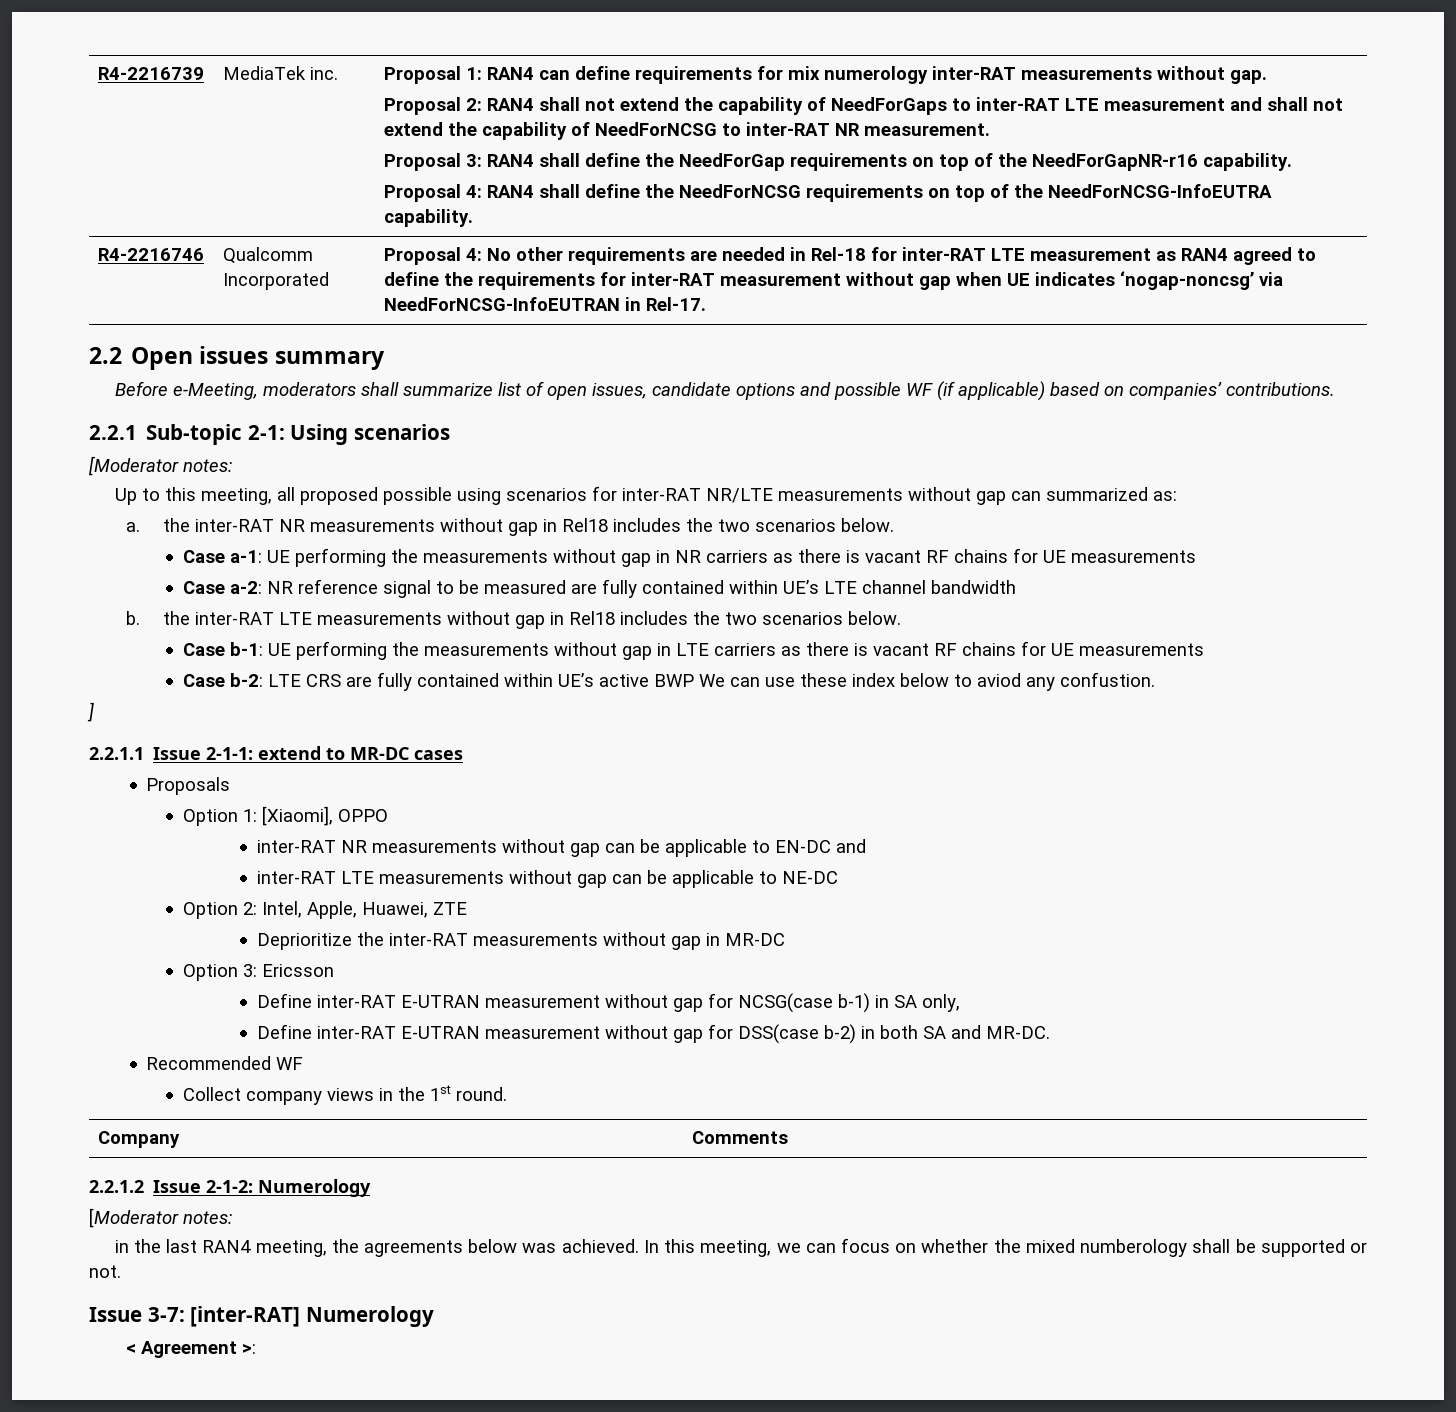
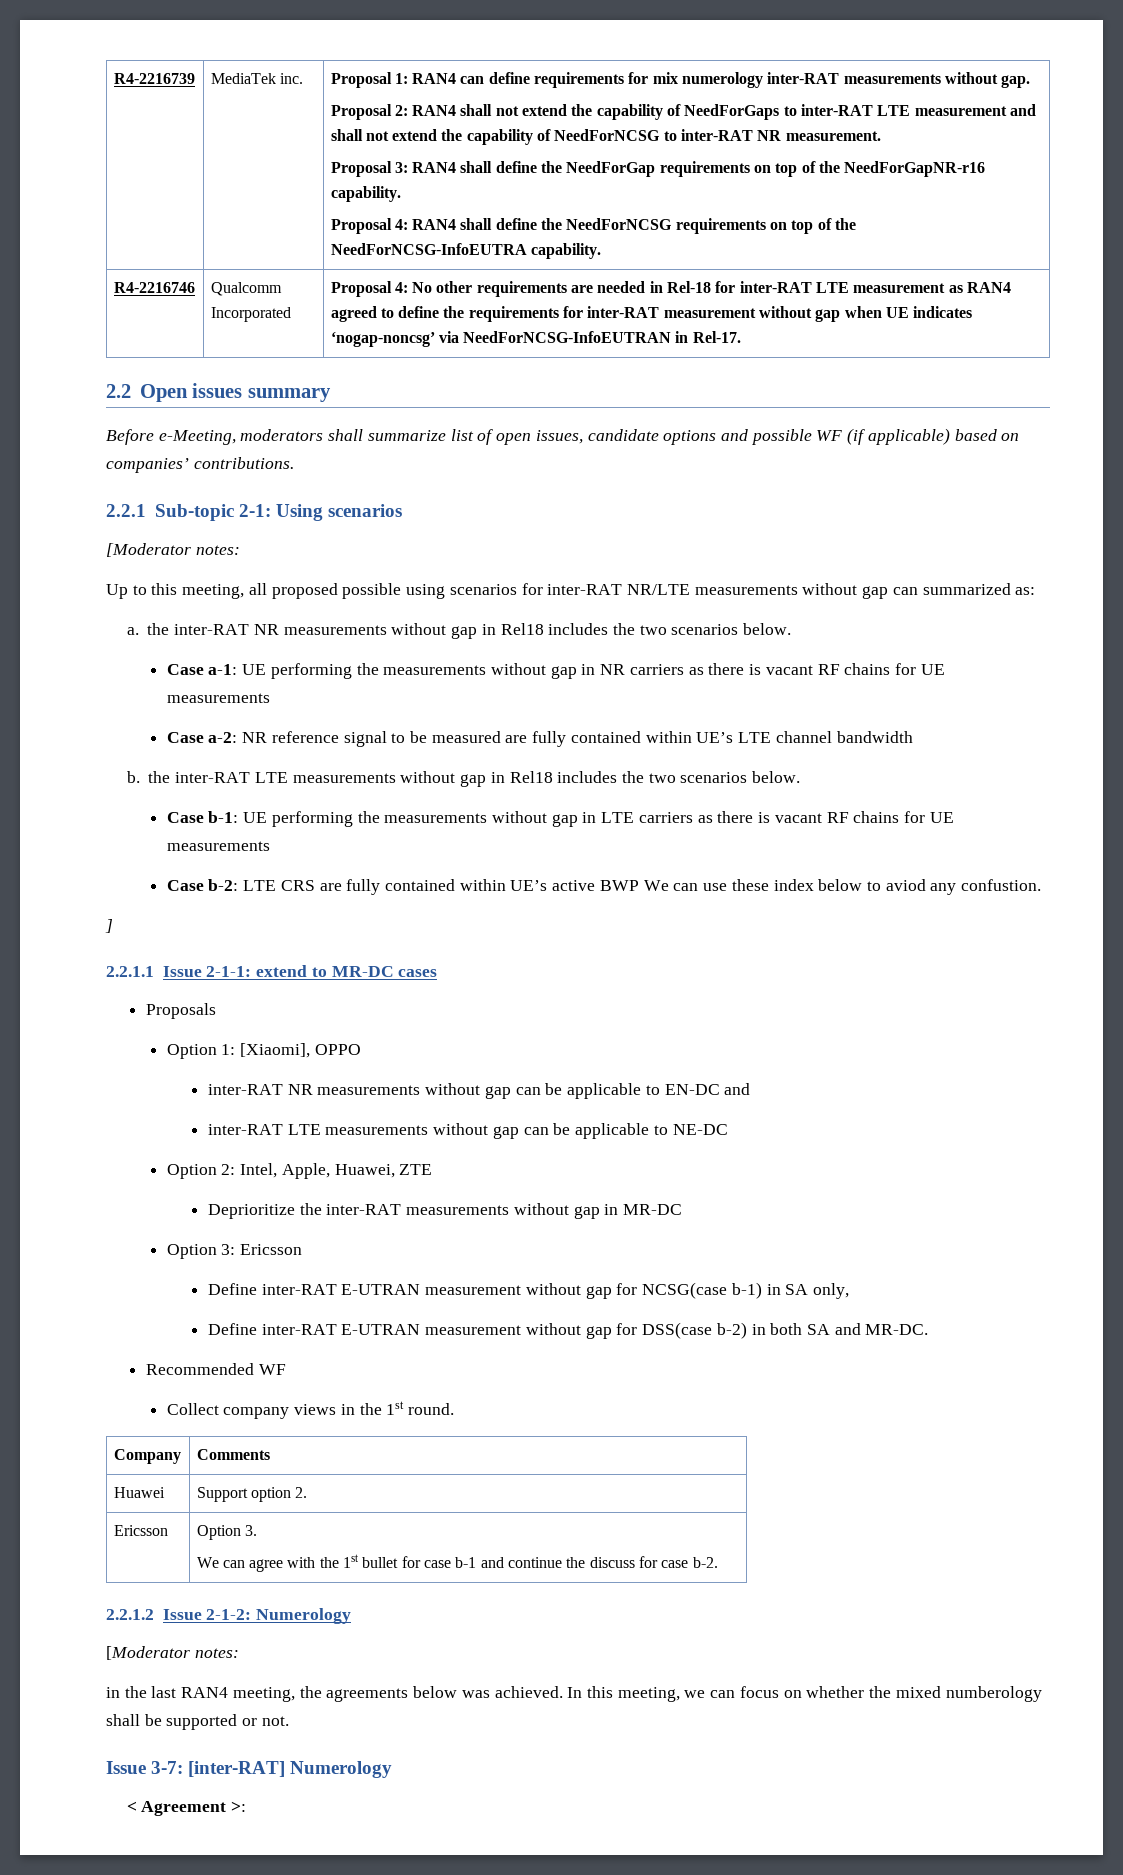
(789, 1137) none -> [113,1487,165,1498] [196,1487,308,1502] [113,1525,168,1536] [196,1525,257,1540] [196,1554,718,1572] // Huawei | Support option 2. // Ericsson | Option 3. // We can agree with the 1st bullet for case b-1 and continue the discuss for case b-2.

